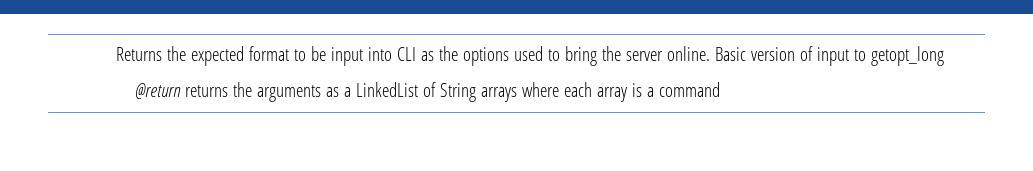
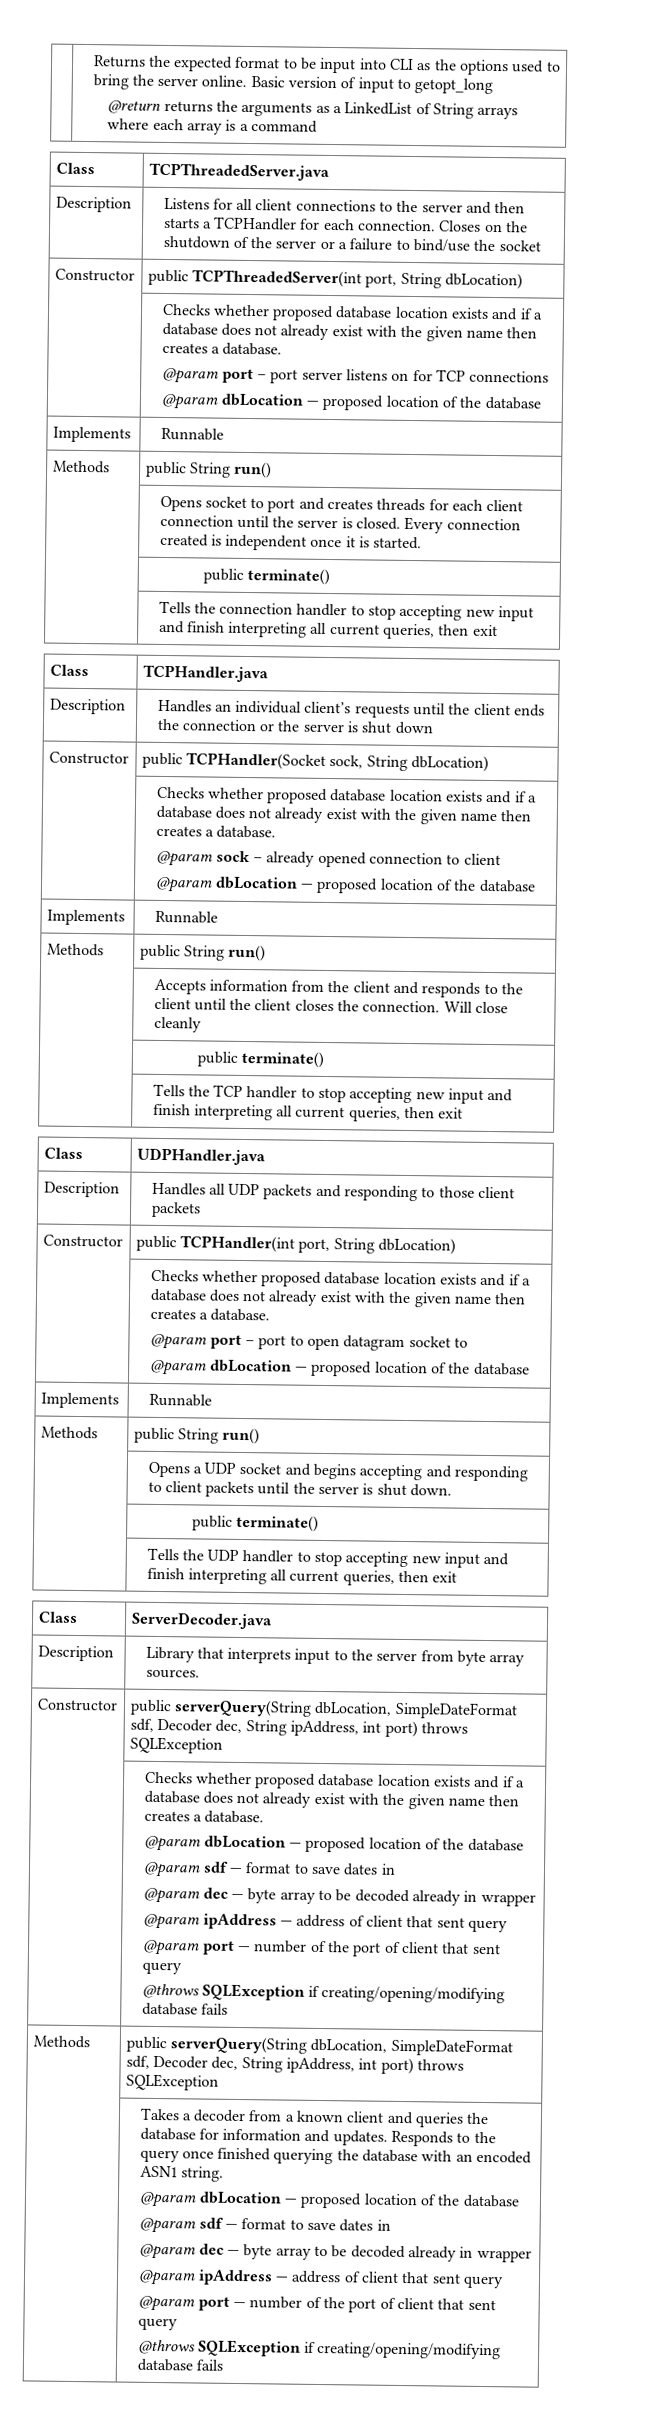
(721, 89) none -> [55,162,95,175] [148,162,330,181] [55,196,132,213] [163,197,526,214] [163,216,529,233] [162,235,541,252] [54,268,135,282] [147,269,524,290] [161,303,544,322] [161,322,538,342] [161,342,283,356] [161,367,550,384] [160,393,541,411] [52,426,131,443] [160,427,224,441] [52,460,110,474] [144,461,273,479] [159,495,524,513] [159,514,521,534] [159,533,423,551] [202,568,331,586] [158,600,535,622] [158,620,498,640] [49,664,89,677] [142,664,269,683] [49,698,126,715] [157,699,546,718] [156,718,434,735] [48,751,129,765] [141,752,490,772] [156,786,538,805] [155,805,532,825] [155,825,277,839] [155,850,501,868] [154,876,536,894] [46,909,125,926] [154,910,218,924] [46,943,104,957] [139,944,267,962] [153,978,524,998] [153,997,509,1014] [153,1016,202,1033] [196,1050,325,1068] [152,1083,514,1104] [152,1103,464,1122] [43,1147,83,1160] [136,1147,266,1166] [43,1181,120,1198] [151,1182,516,1202] [150,1201,201,1218] [42,1234,123,1248] [135,1235,457,1255] [150,1269,532,1287] [149,1288,527,1308] [149,1308,271,1322] [149,1333,469,1351] [149,1359,530,1377] [40,1392,119,1409] [148,1393,212,1407] [40,1426,98,1440] [133,1427,261,1445] [147,1461,529,1482] [147,1481,453,1498] [191,1514,320,1532] [146,1547,510,1568] [146,1567,458,1586] [37,1611,78,1623] [130,1611,273,1630] [37,1645,114,1662] [145,1646,526,1667] [145,1668,200,1679] [36,1698,118,1712] [129,1699,518,1720] [129,1718,469,1738] [129,1736,223,1754] [144,1771,526,1789] [143,1790,520,1810] [143,1810,265,1824] [143,1835,524,1853] [142,1861,396,1878] [142,1887,536,1907] [142,1913,509,1933] [141,1939,501,1957] [141,1961,182,1975] [141,1983,506,2004] [141,2002,228,2016] [32,2035,90,2049] [125,2036,513,2057] [125,2055,465,2075] [125,2073,219,2091] [139,2107,490,2128] [139,2127,496,2147] [139,2147,533,2165] [139,2165,224,2182] [138,2191,520,2209] [138,2217,391,2234] [138,2243,532,2263] [137,2269,505,2289] [137,2295,496,2313] [137,2317,178,2331] [137,2339,502,2360] [136,2358,223,2372] // Class | TCPThreadedServer.java // Description | Listens for all client connections to the server and then starts a TCPHandler for each connection. Closes on the shutdown of the server or a failure to bind/use the socket // Constructor | public TCPThreadedServer(int port, String dbLocation) // | Checks whether proposed database location exists and if a database does not already exist with the given name then creates a database. // @param port – port server listens on for TCP connections // @param dbLocation — proposed location of the database // Implements | Runnable // Methods | public String run() // | Opens socket to port and creates threads for each client connection until the server is closed. Every connection created is independent once it is started. // | public terminate() // | Tells the connection handler to stop accepting new input and finish interpreting all current queries, then exit // Class | TCPHandler.java // Description | Handles an individual client’s requests until the client ends the connection or the server is shut down // Constructor | public TCPHandler(Socket sock, String dbLocation) // | Checks whether proposed database location exists and if a database does not already exist with the given name then creates a database. // @param sock – already opened connection to client // @param dbLocation — proposed location of the database // Implements | Runnable // Methods | public String run() // | Accepts information from the client and responds to the client until the client closes the connection. Will close cleanly // | public terminate() // | Tells the TCP handler to stop accepting new input and finish interpreting all current queries, then exit // Class | UDPHandler.java // Description | Handles all UDP packets and responding to those client packets // Constructor | public TCPHandler(int port, String dbLocation) // | Checks whether proposed database location exists and if a database does not already exist with the given name then creates a database. // @param port – port to open datagram socket to // @param dbLocation — proposed location of the database // Implements | Runnable // Methods | public String run() // | Opens a UDP socket and begins accepting and responding to client packets until the server is shut down. // | public terminate() // | Tells the UDP handler to stop accepting new input and finish interpreting all current queries, then exit // Class | ServerDecoder.java // Description | Library that interprets input to the server from byte array sources. // Constructor | public serverQuery(String dbLocation, SimpleDateFormat sdf, Decoder dec, String ipAddress, int port) throws SQLException // | Checks whether proposed database location exists and if a database does not already exist with the given name then creates a database. // @param dbLocation — proposed location of the database // @param sdf — format to save dates in // @param dec — byte array to be decoded already in wrapper // @param ipAddress — address of client that sent query // @param port — number of the port of client that sent query // @throws SQLException if creating/opening/modifying database fails // Methods | public serverQuery(String dbLocation, SimpleDateFormat sdf, Decoder dec, String ipAddress, int port) throws SQLException // | Takes a decoder from a known client and queries the database for information and updates. Responds to the query once finished querying the database with an encoded ASN1 string. // @param dbLocation — proposed location of the database // @param sdf — format to save dates in // @param dec — byte array to be decoded already in wrapper // @param ipAddress — address of client that sent query // @param port — number of the port of client that sent query // @throws SQLException if creating/opening/modifying database fails

